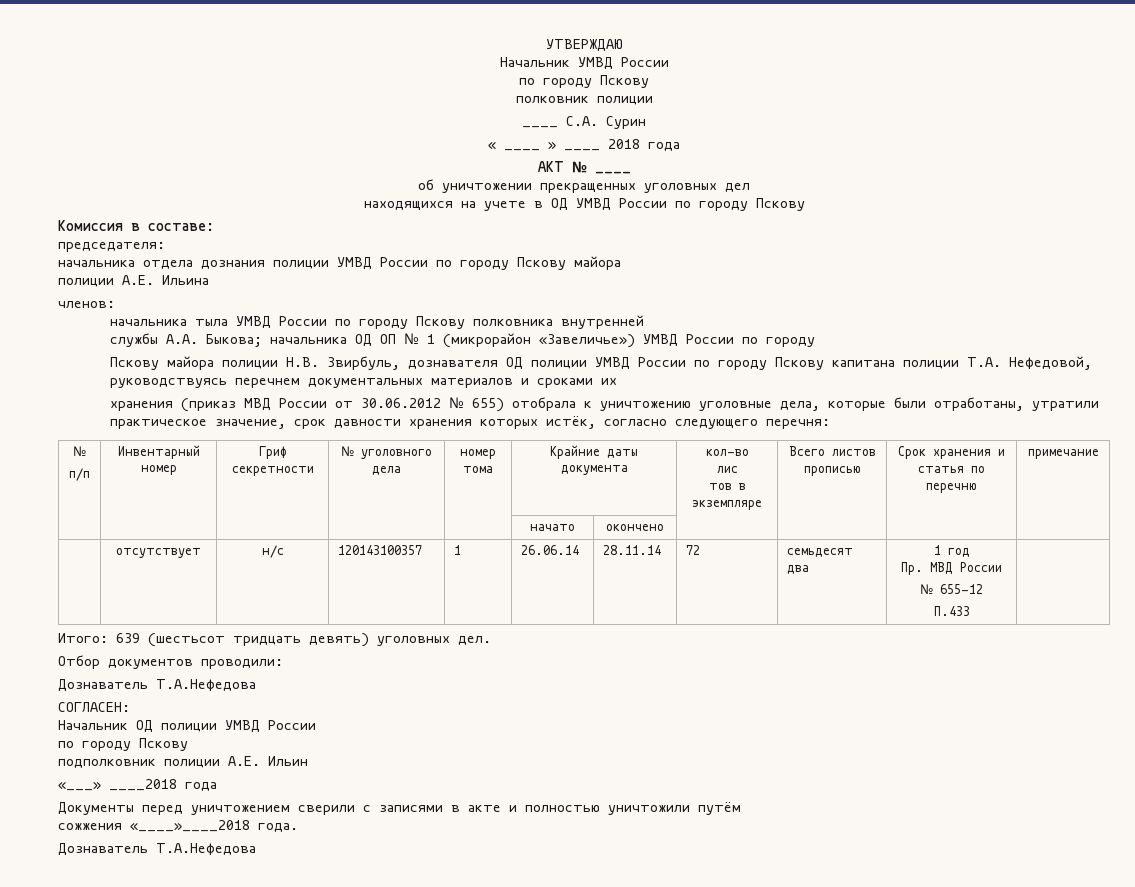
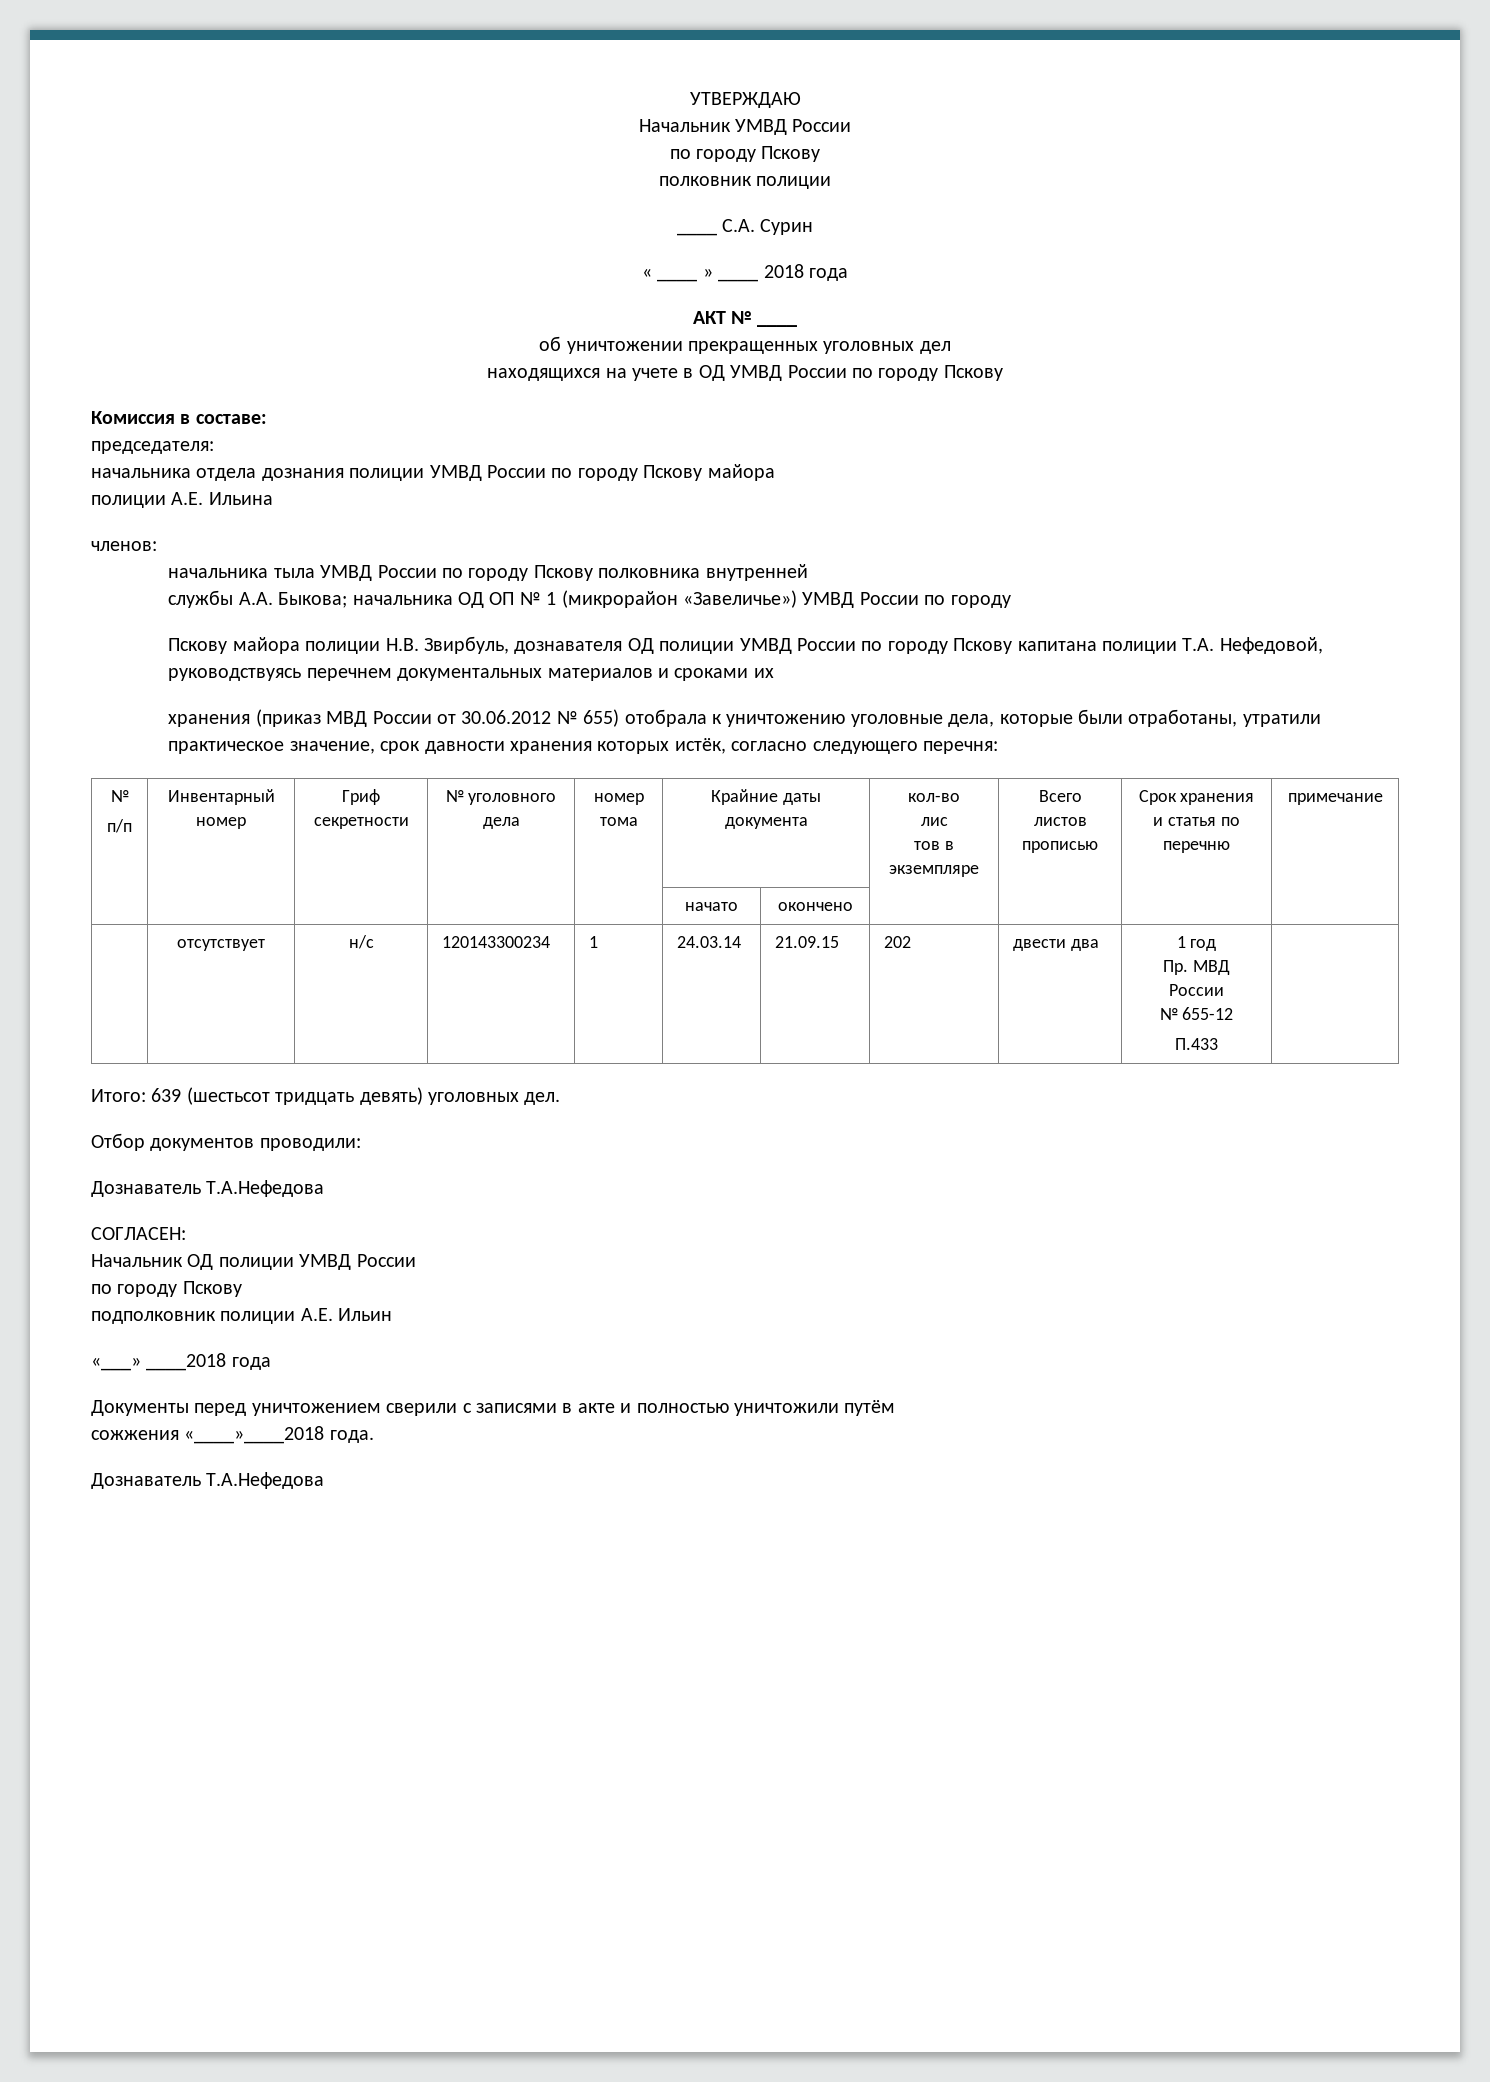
[338,545,423,555] [454,545,462,555] [521,545,580,555] [603,545,662,555] [686,545,701,555] [787,548,854,557] 120143100357 | 1 | 26.06.14 | 28.11.14 | 72 | семьдесят -> [442,936,551,948] [589,936,599,948] [677,936,742,948] [775,936,840,948] [884,936,912,948] [1013,939,1067,951] 120143300234 | 1 | 24.03.14 | 21.09.15 | 202 | двести

